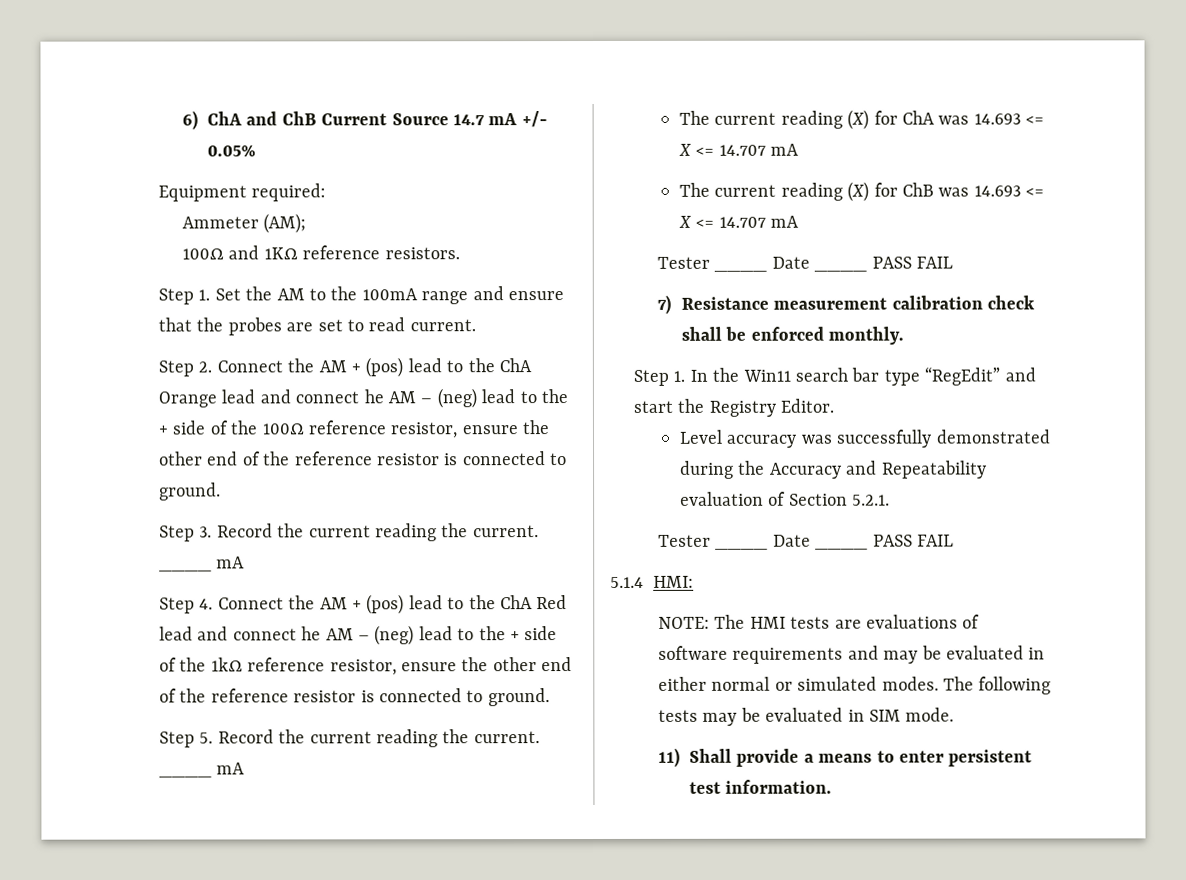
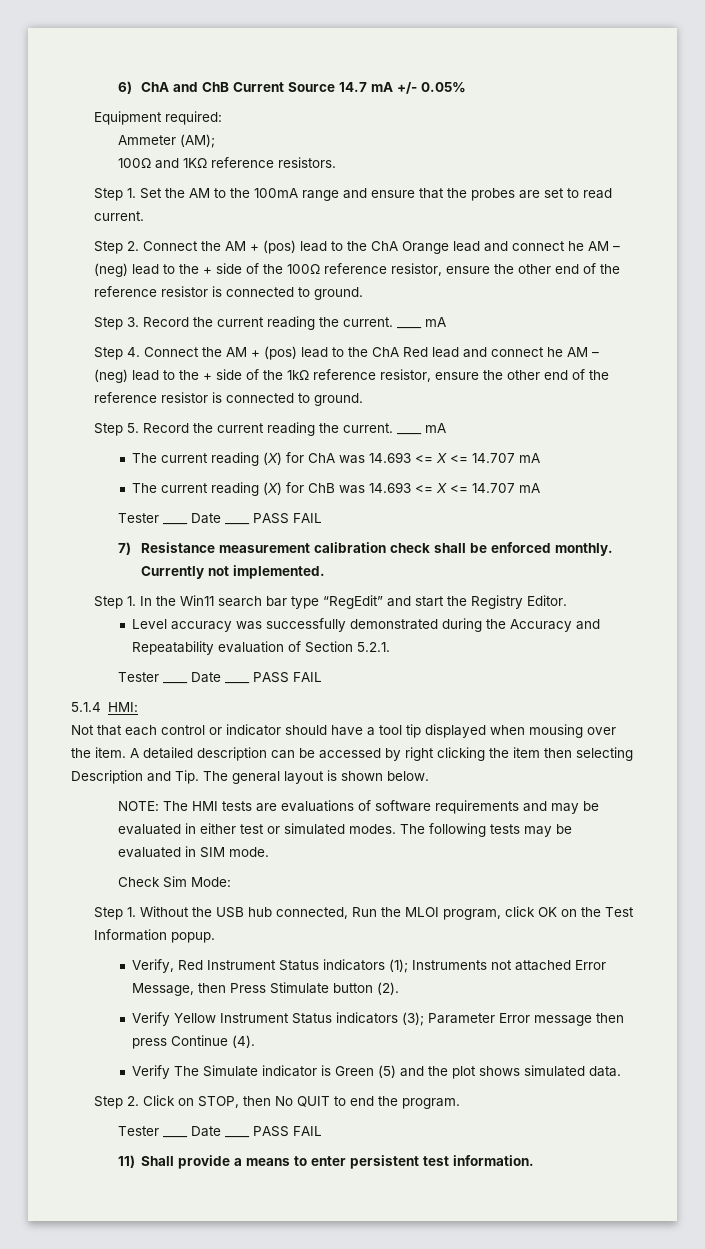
(905, 335) none -> [140,565,325,579] Currently not implemented.
(694, 581) none -> [71,724,616,738] [71,747,633,761] [71,770,429,784] // Not that each control or indicator should have a tool tip displayed when mousing over the item. A detailed description can be accessed by right clicking the item then selecting Description and Tip. The general layout is shown below.
[711,676,771,691] normal -> [239,824,264,834] test
(955, 714) none -> [117,876,231,888] [94,906,635,920] [94,929,216,943] [132,959,607,973] [132,982,400,996] [132,1012,625,1026] [132,1035,256,1049] [132,1065,622,1079] [94,1095,461,1109] [117,1126,159,1136] [162,1126,322,1138] // Check Sim Mode: // Step 1. Without the USB hub connected, Run the MLOI program, click OK on the Test Information popup. // Verify, Red Instrument Status indicators (1); Instruments not attached Error Message, then Press Stimulate button (2). // Verify Yellow Instrument Status indicators (3); Parameter Error message then press Continue (4). // Verify The Simulate indicator is Green (5) and the plot shows simulated data. // Step 2. Click on STOP, then No QUIT to end the program. // Tester ____ Date ____ PASS FAIL

